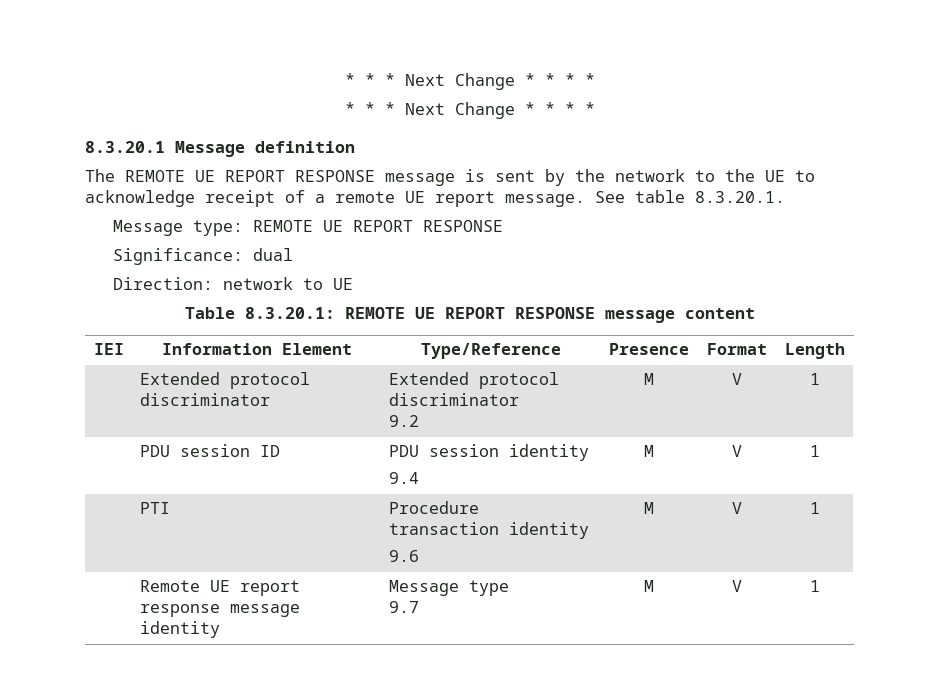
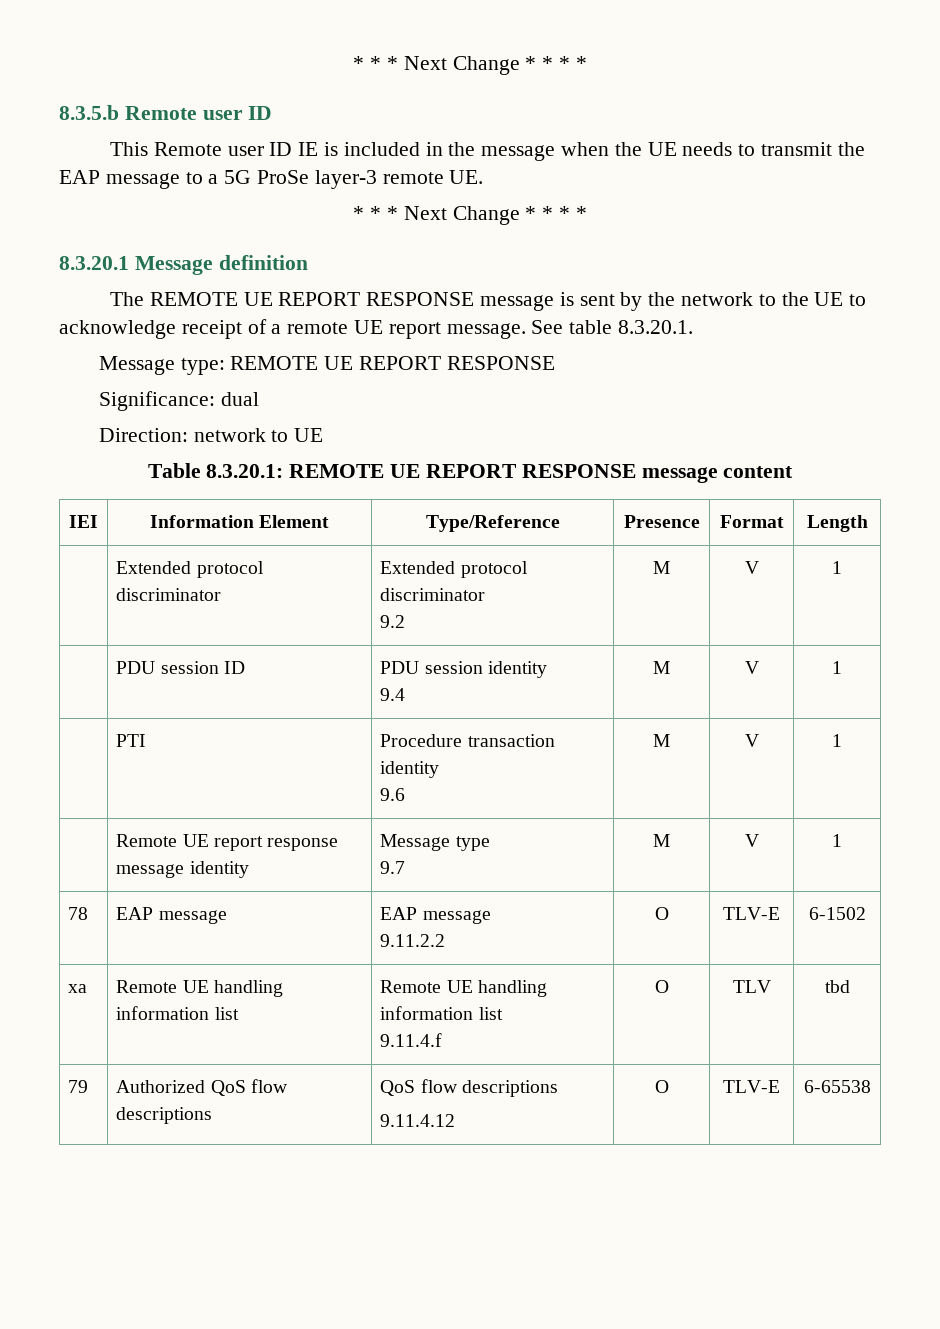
[344,73,595,90] * * * Next Change * * * * -> [353,56,587,75] [59,105,273,120] [109,142,865,161] [59,170,484,189] * * * Next Change * * * * // 8.3.5.b Remote user ID // This Remote user ID IE is included in the message when the UE needs to transmit the EAP message to a 5G ProSe layer-3 remote UE.
(820, 586) none -> [68,907,89,920] [116,907,227,924] [380,907,491,924] [380,934,446,947] [654,907,669,920] [723,907,780,920] [808,907,866,920] [68,984,88,993] [116,980,283,997] [116,1006,239,1020] [380,980,547,997] [380,1006,503,1020] [380,1033,443,1047] [654,980,669,993] [732,980,771,993] [824,980,850,993] [68,1080,89,1093] [116,1079,287,1096] [116,1107,213,1124] [380,1079,558,1097] [380,1114,456,1127] [654,1080,669,1093] [723,1080,780,1093] [803,1080,871,1093] // 78 | EAP message | EAP message // 9.11.2.2 | O | TLV-E | 6-1502 // xa | Remote UE handling information list | Remote UE handling information list // 9.11.4.f | O | TLV | tbd // 79 | Authorized QoS flow descriptions | QoS flow descriptions // 9.11.4.12 | O | TLV-E | 6-65538

